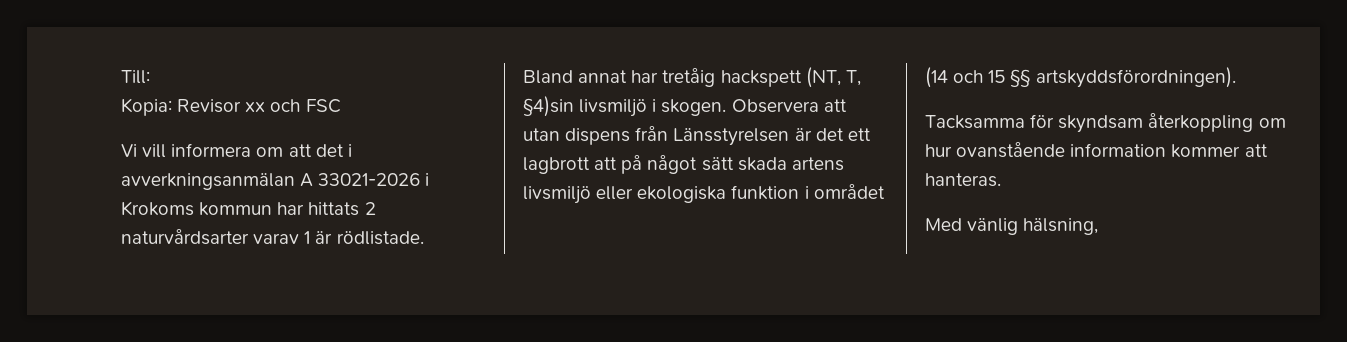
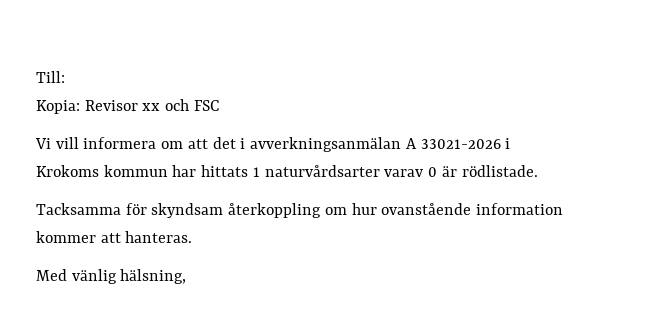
[364,202,376,215] 2 -> [252,167,260,177] 1
[304,231,311,244] 1 -> [428,167,438,177] 0
[523,67,861,88] [523,96,847,117] [523,126,871,146] [523,155,844,174] [523,184,885,204] [925,67,1236,88] // Bland annat har tretåig hackspett (NT, T, §4)sin livsmiljö i skogen. Observera att utan dispens från Länsstyrelsen är det ett lagbrott att på något sätt skada artens livsmiljö eller ekologiska funktion i området (14 och 15 §§ artskyddsförordningen). -> (538, 171) none

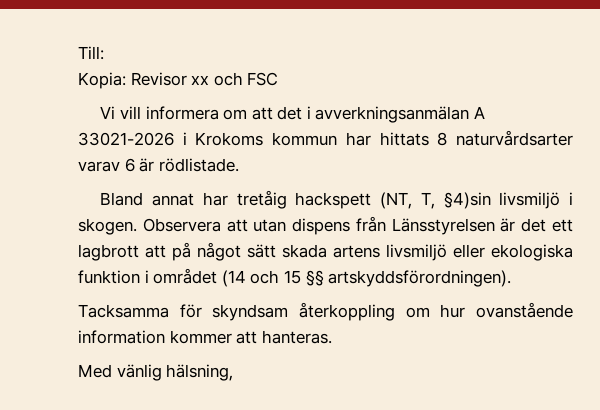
[252,167,260,177] 1 -> [437,132,448,146] 8
[428,167,438,177] 0 -> [124,158,135,172] 6
(538, 171) none -> [100,190,573,209] [78,216,573,235] [78,242,573,261] [78,268,512,287] // Bland annat har tretåig hackspett (NT, T, §4)sin livsmiljö i skogen. Observera att utan dispens från Länsstyrelsen är det ett lagbrott att på något sätt skada artens livsmiljö eller ekologiska funktion i området (14 och 15 §§ artskyddsförordningen).

